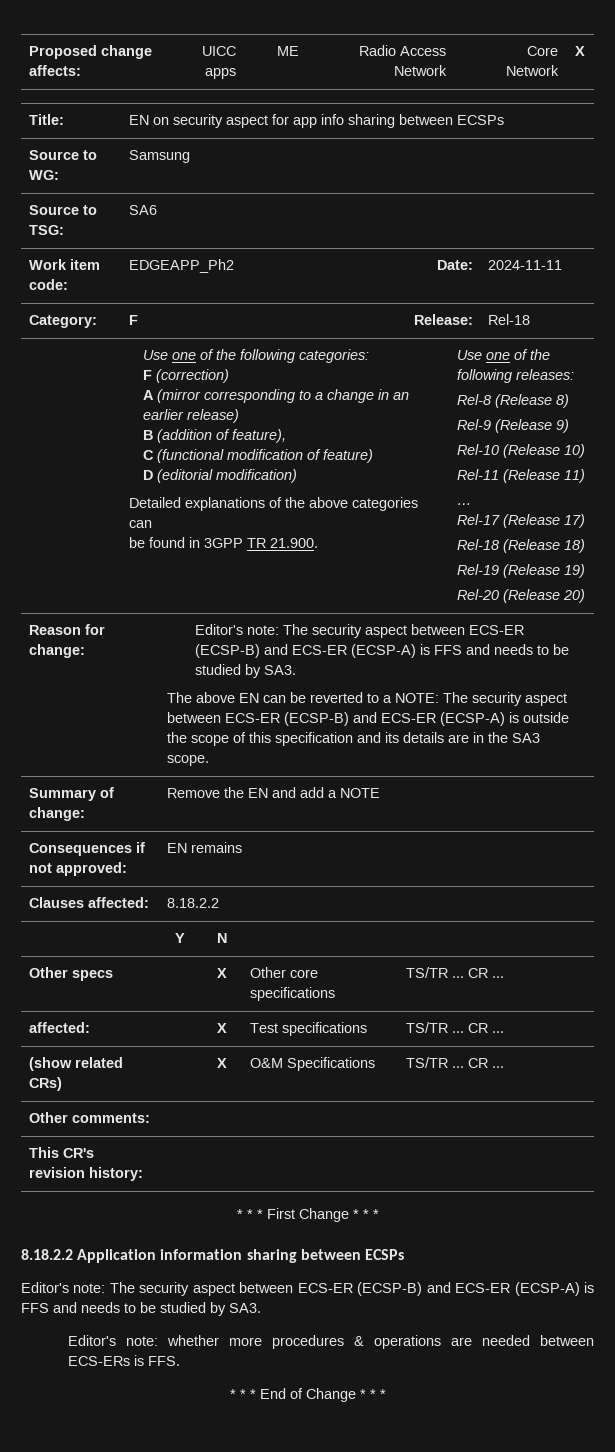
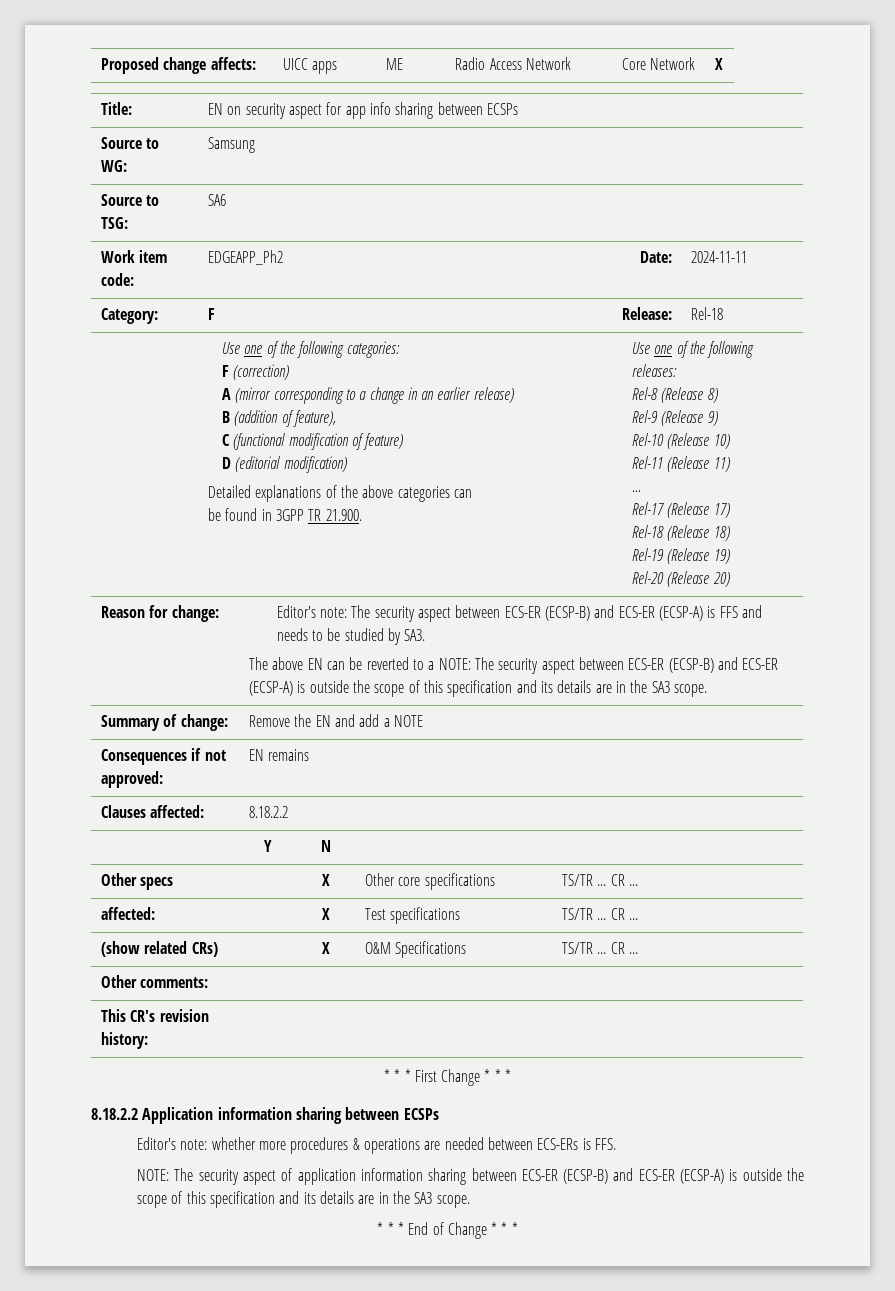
[21,1282,594,1296] [21,1302,261,1316] // Editor's note: The security aspect between ECS-ER (ECSP-B) and ECS-ER (ECSP-A) is FFS and needs to be studied by SA3. -> (439, 1114) none
(180, 1361) none -> [137,1168,805,1185] [137,1191,470,1208] // NOTE: The security aspect of application information sharing between ECS-ER (ECSP-B) and ECS-ER (ECSP-A) is outside the scope of this specification and its details are in the SA3 scope.

